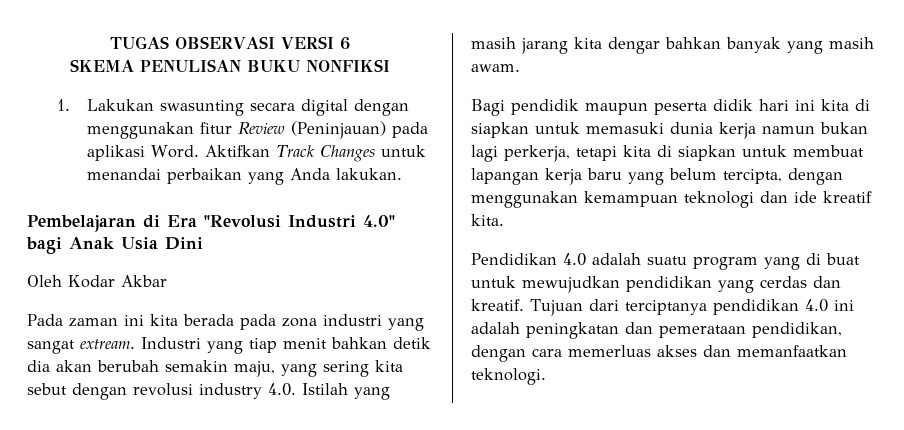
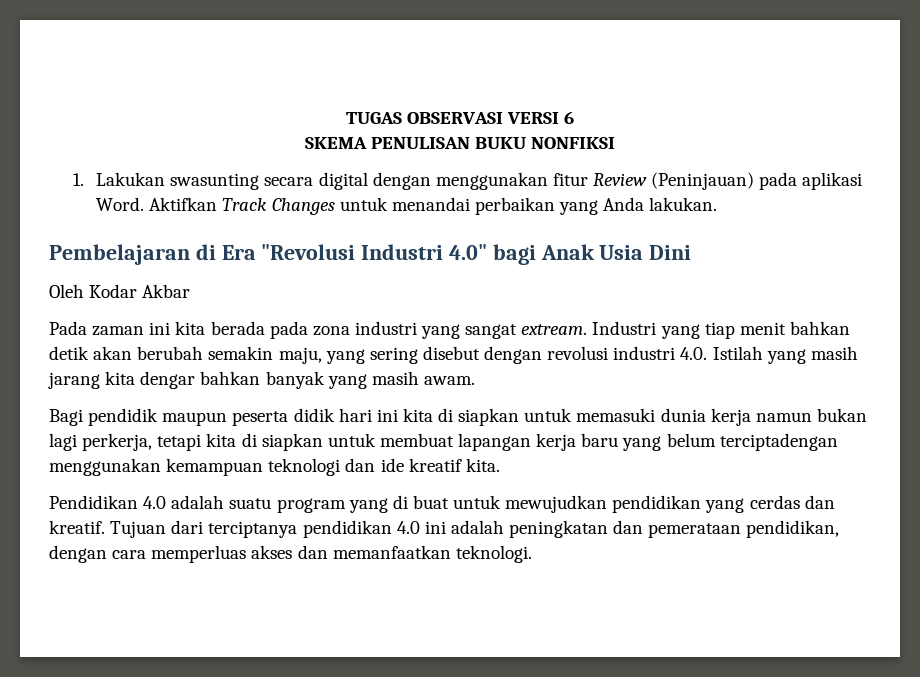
[27,360,50,372] dia -> (89, 353) none
[375,360,403,372] [27,383,67,395] kita sebut -> [422,346,480,360] disebut
[199,383,262,399] industry -> [613,346,676,360] industri
[723,168,843,185] tercipta, dengan -> [719,433,838,451] terciptadengan
[568,345,651,357] memerluas -> [151,545,247,563] memperluas

